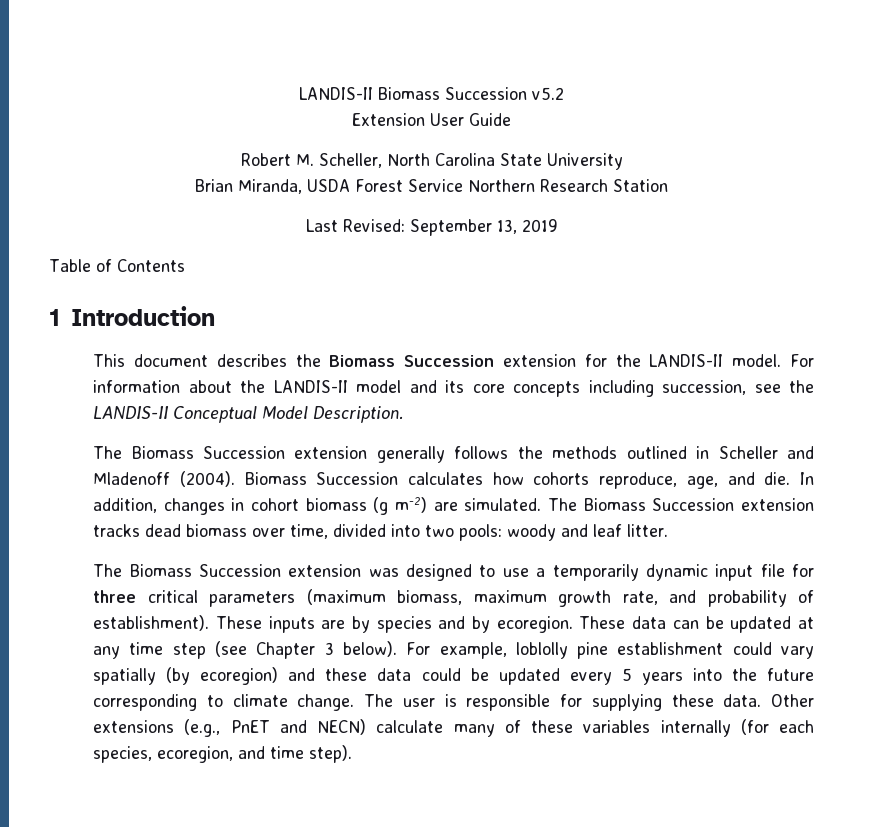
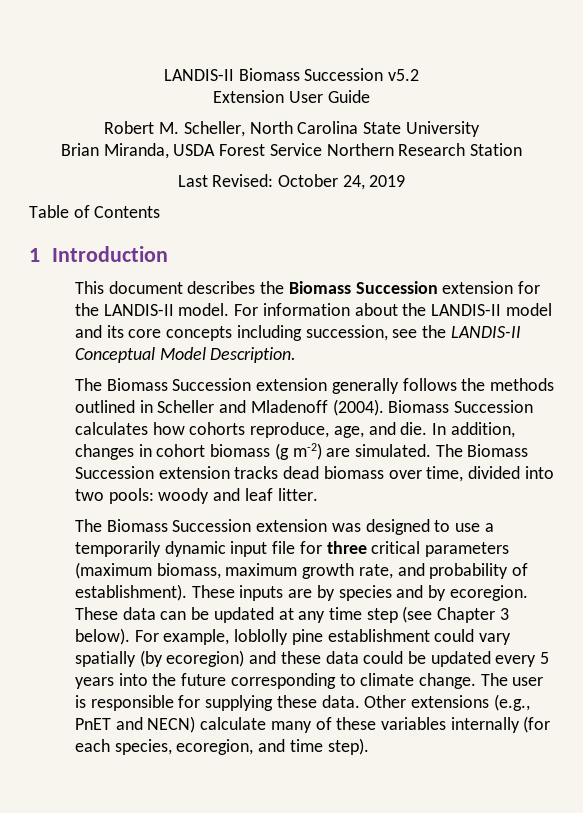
[409,219,517,236] September 13, -> [278,174,365,190] October 24,

